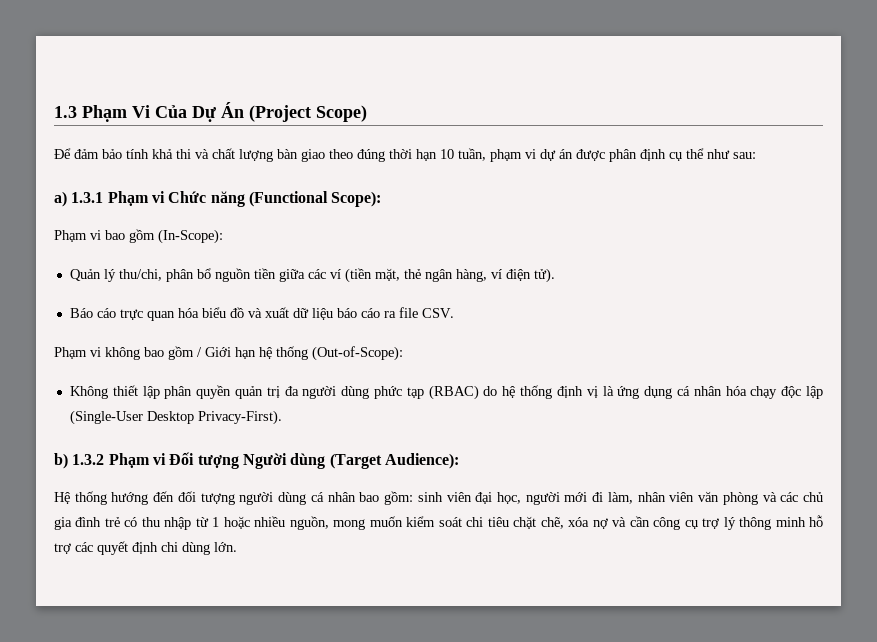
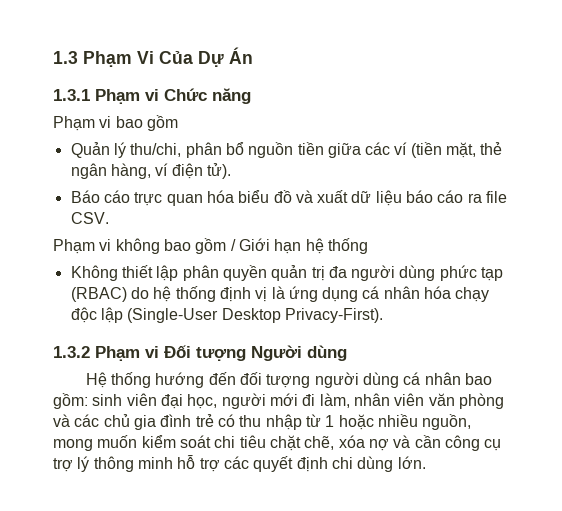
[249,105,367,122] [54,148,756,162] [54,191,67,207] (Project Scope) // Để đảm bảo tính khả thi và chất lượng bàn giao theo đúng thời hạn 10 tuần, phạm vi dự án được phân định cụ thể như sau: // a) -> (253, 55) //
[248,191,382,207] (Functional Scope): -> (251, 96) none
[158,229,223,244] (In-Scope): -> (178, 123) none
[312,346,403,361] (Out-of-Scope): -> (368, 246) none
[54,453,68,469] b) -> (383, 315) none
[329,453,459,469] (Target Audience): -> (347, 353) none

